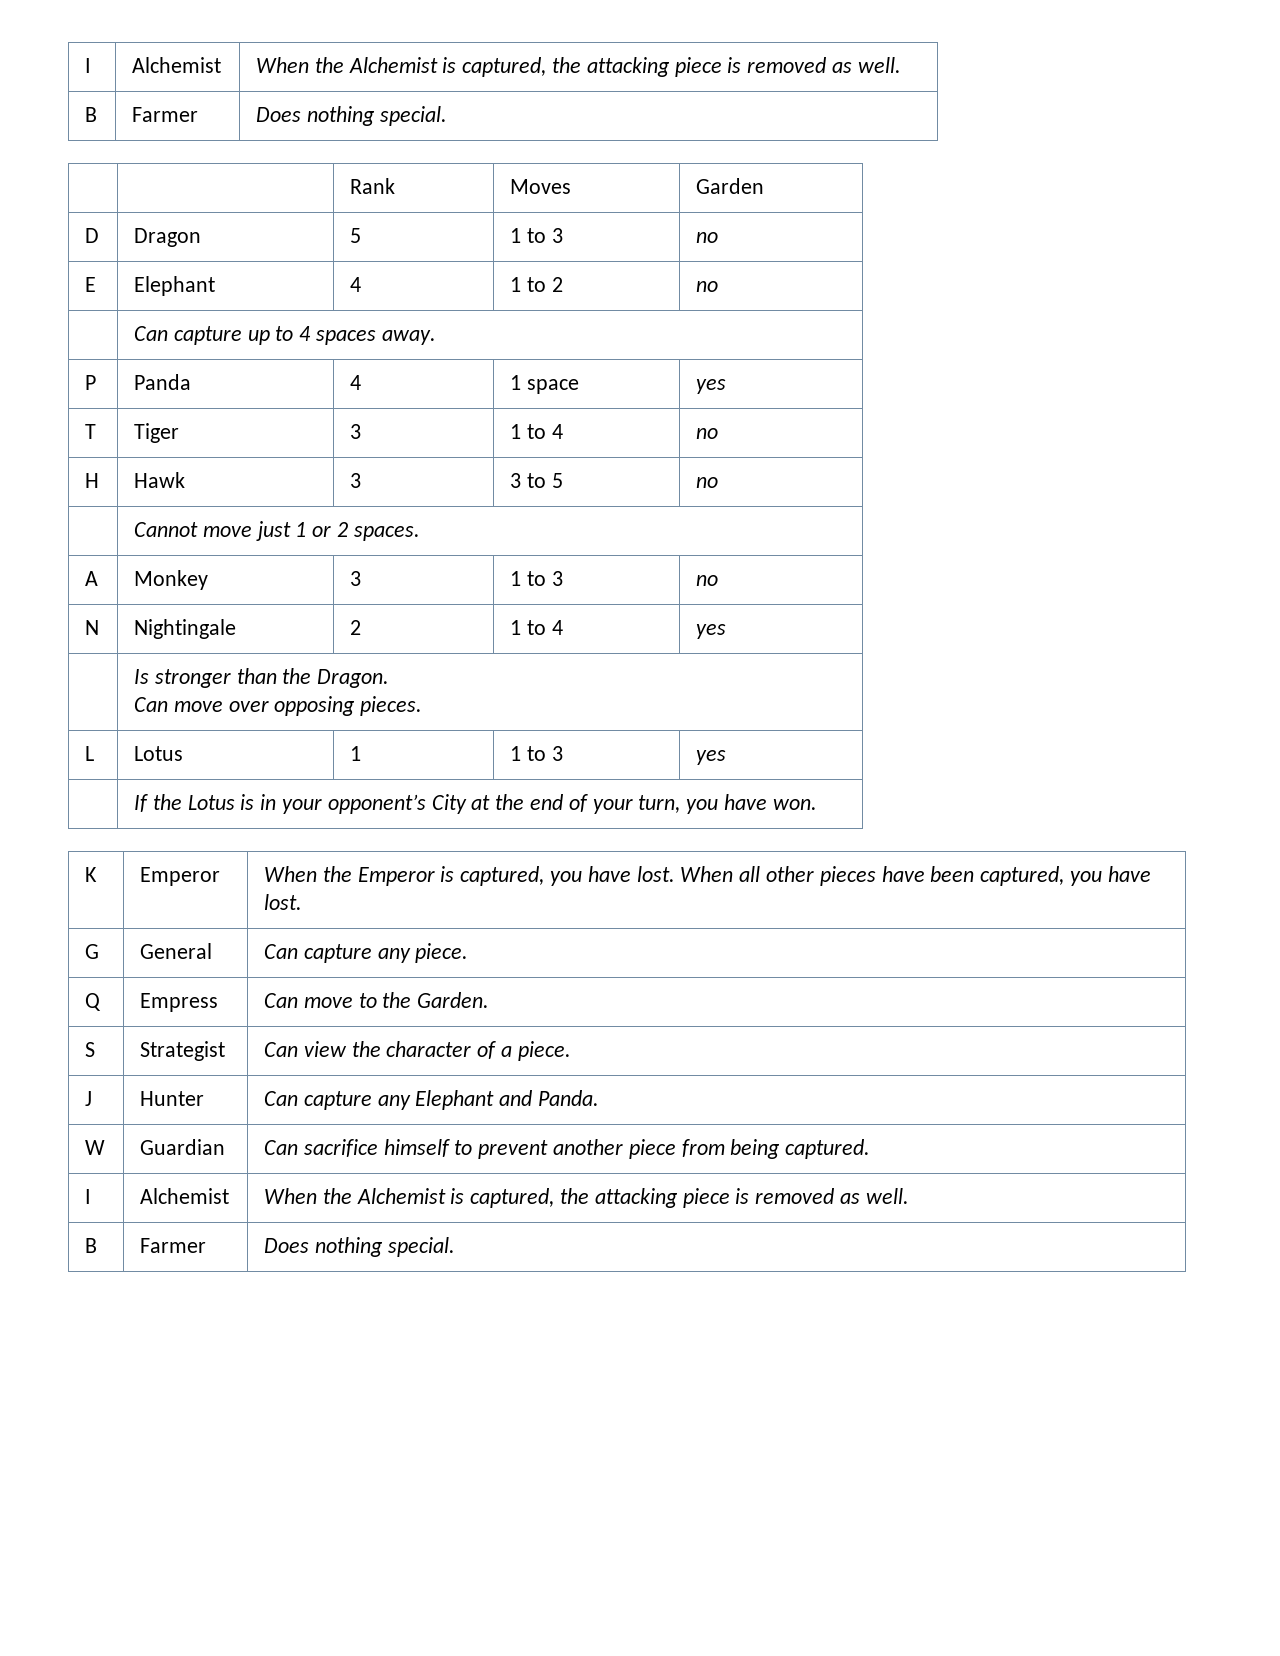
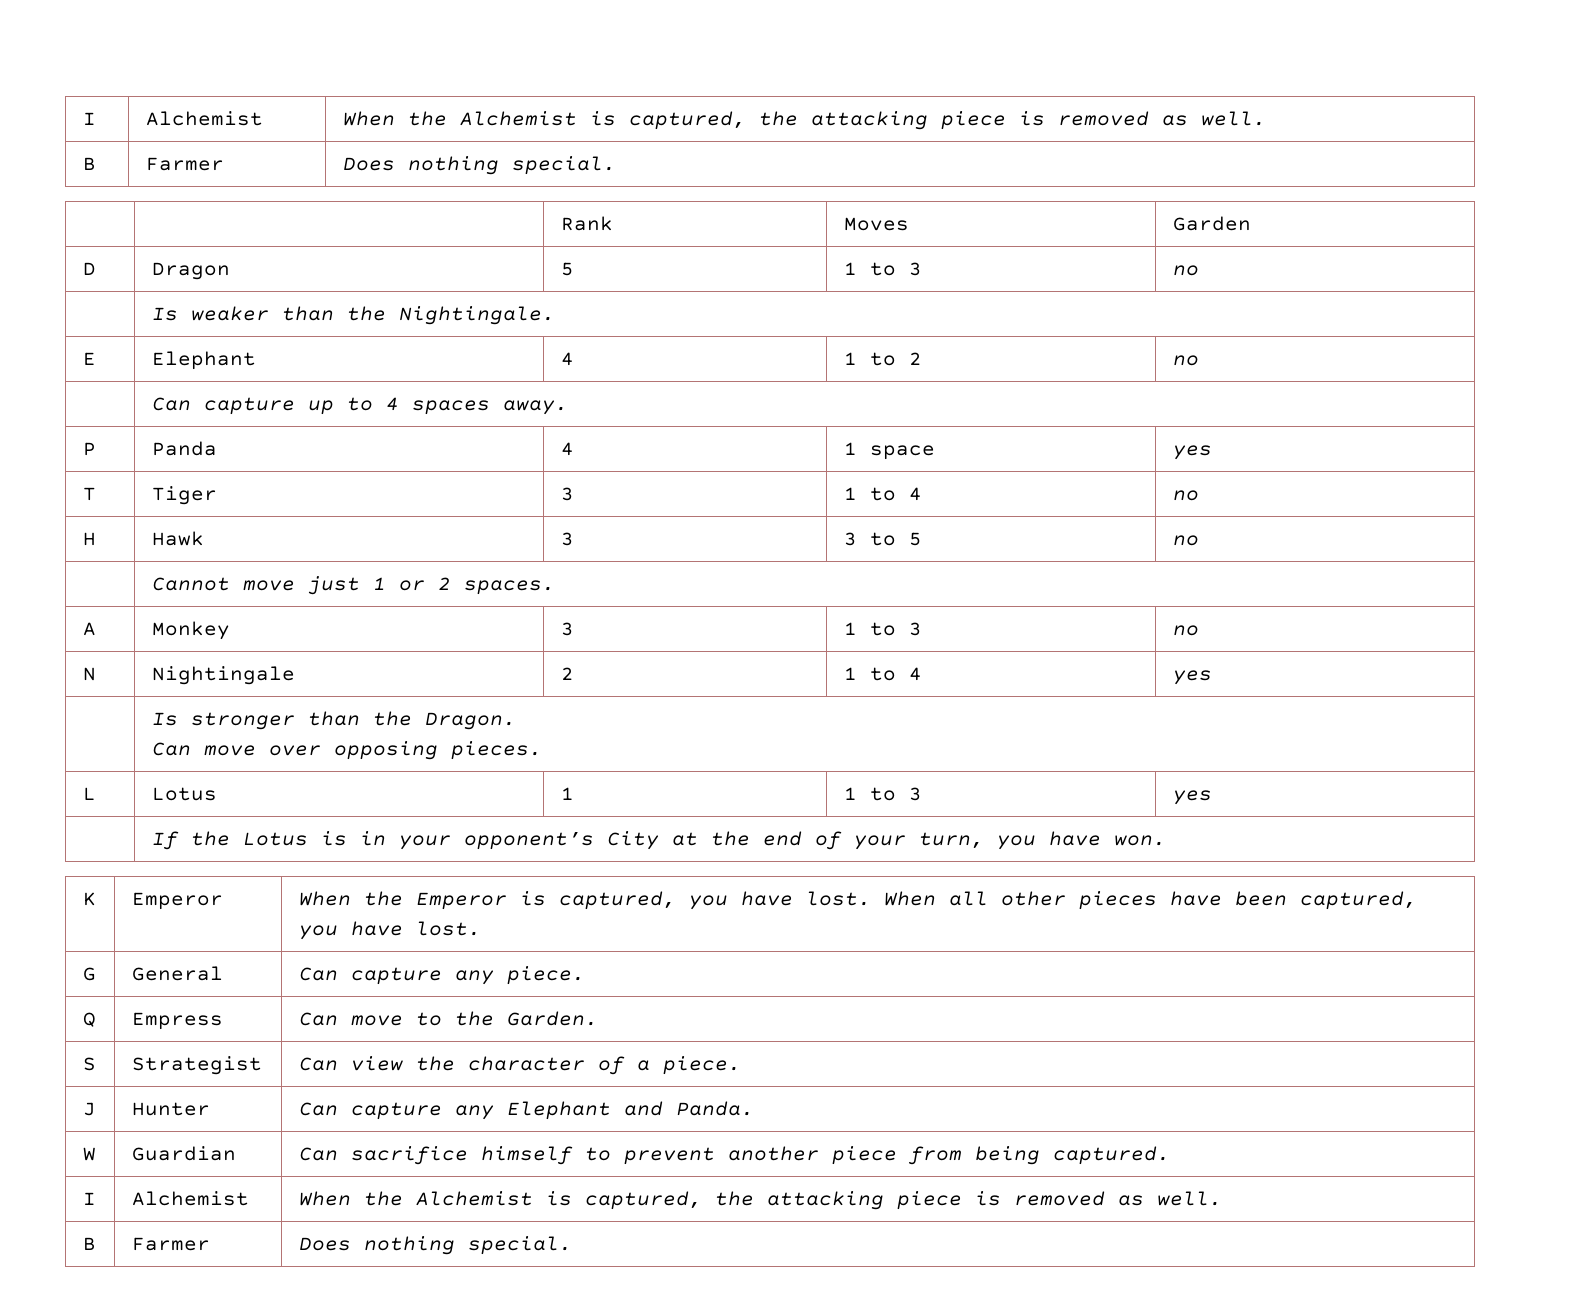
(719, 237) none -> [151,306,555,325] // | Is weaker than the Nightingale.

